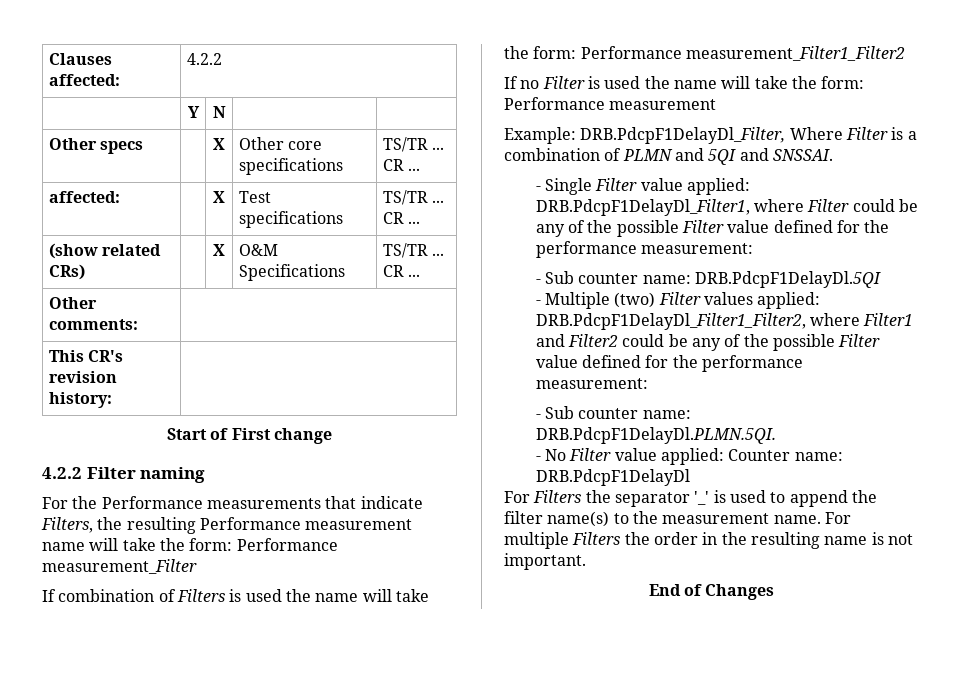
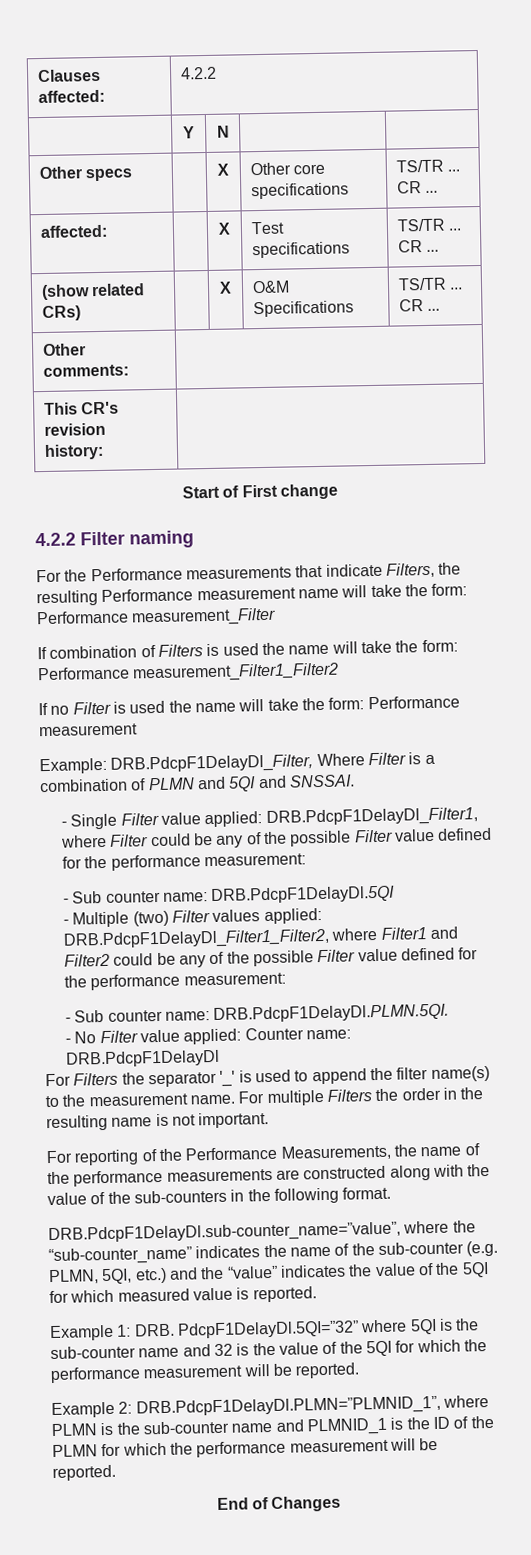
(586, 561) none -> [46,1143,480,1166] [47,1163,491,1187] [47,1186,392,1206] [48,1220,476,1245] [48,1240,499,1266] [48,1262,489,1285] [49,1286,317,1304] [50,1318,480,1342] [50,1339,487,1360] [50,1362,361,1384] [51,1395,489,1419] [51,1415,494,1437] [52,1437,439,1458] [52,1464,116,1482] // For reporting of the Performance Measurements, the name of the performance measurements are constructed along with the value of the sub-counters in the following format. // DRB.PdcpF1DelayDl.sub-counter_name=”value”, where the “sub-counter_name” indicates the name of the sub-counter (e.g. PLMN, 5QI, etc.) and the “value” indicates the value of the 5QI for which measured value is reported. // Example 1: DRB. PdcpF1DelayDl.5QI=”32” where 5QI is the sub-counter name and 32 is the value of the 5QI for which the performance measurement will be reported. // Example 2: DRB.PdcpF1DelayDl.PLMN=”PLMNID_1”, where PLMN is the sub-counter name and PLMNID_1 is the ID of the PLMN for which the performance measurement will be reported.

